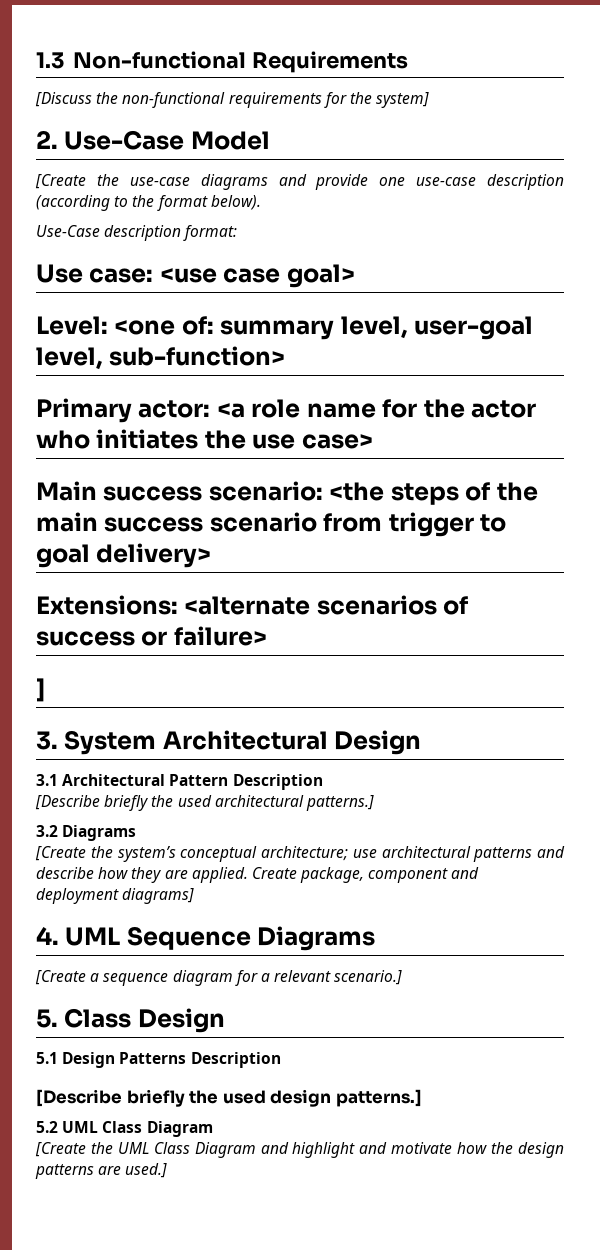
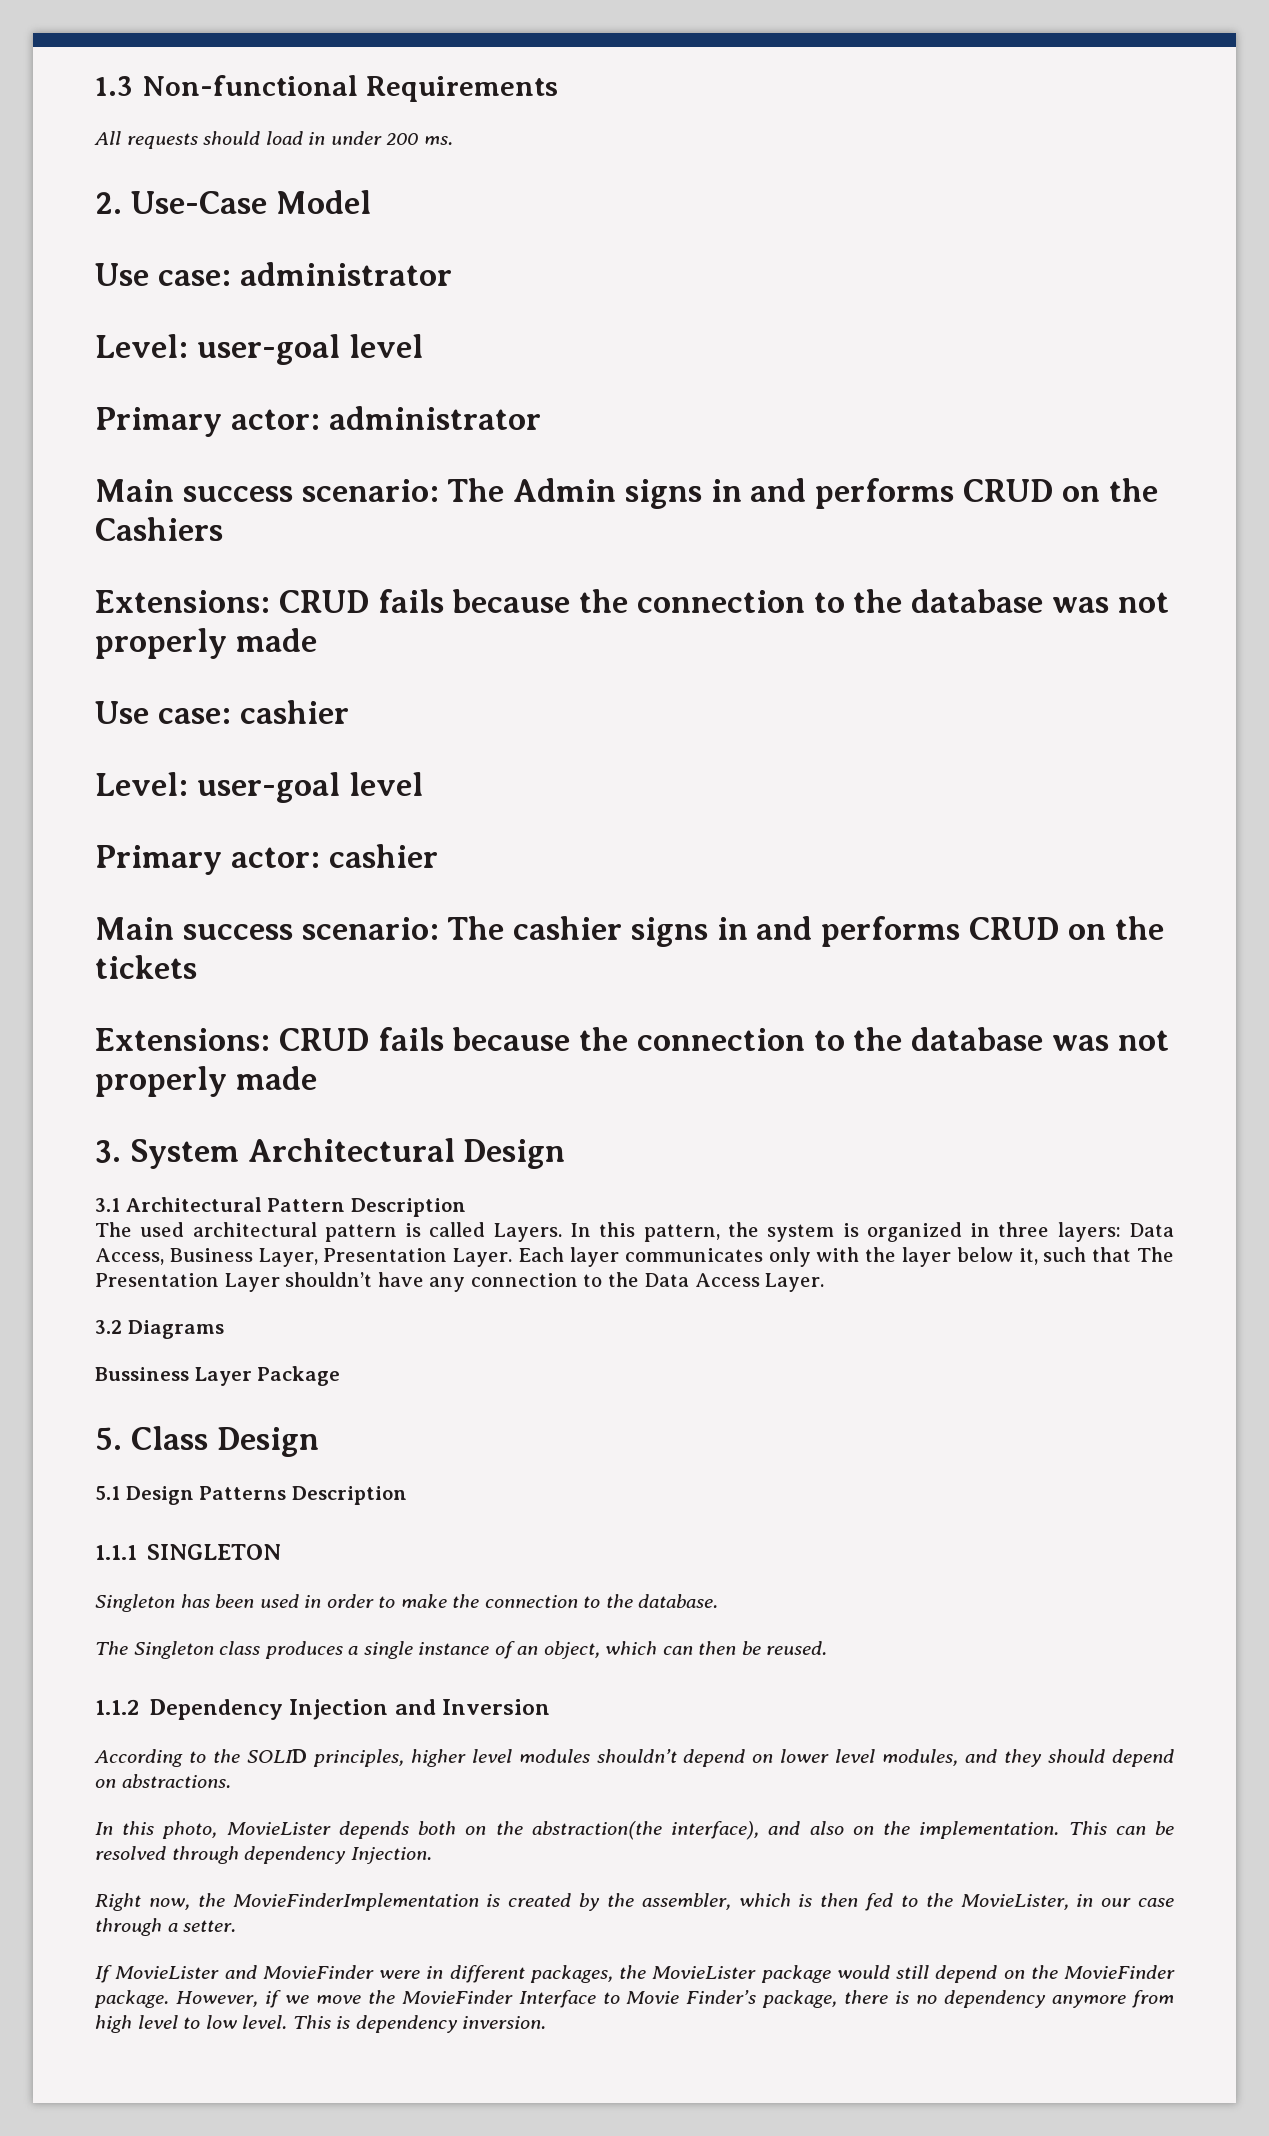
[35,92,430,108] [36,130,270,150] [35,174,564,190] [36,195,261,211] [36,225,238,241] [36,264,355,288] [36,316,534,340] [36,346,286,370] [36,398,537,423] [36,429,373,449] [36,481,538,505] [36,512,507,537] [36,543,212,568] [36,595,470,615] [36,626,267,646] [36,678,45,702] [Discuss the non-functional requirements for the system] // 2. Use-Case Model // [Create the use-case diagrams and provide one use-case description (according to the format below). // Use-Case description format: // Use case: <use case goal> // Level: <one of: summary level, user-goal level, sub-function> // Primary actor: <a role name for the actor who initiates the use case> // Main success scenario: <the steps of the main success scenario from trigger to goal delivery> // Extensions: <alternate scenarios of success or failure> // ] -> [94,131,453,149] [95,190,371,214] [95,262,452,286] [95,334,423,365] [95,406,541,437] [95,478,1158,509] [95,517,223,541] [95,589,1169,613] [95,628,317,659] [95,700,349,724] [95,772,423,803] [95,844,438,875] [95,916,1164,947] [95,955,197,979] [95,1027,1169,1051] [95,1066,317,1097] All requests should load in under 200 ms. // 2. Use-Case Model // Use case: administrator // Level: user-goal level // Primary actor: administrator // Main success scenario: The Admin signs in and performs CRUD on the Cashiers // Extensions: CRUD fails because the connection to the database was not properly made // Use case: cashier // Level: user-goal level // Primary actor: cashier // Main success scenario: The cashier signs in and performs CRUD on the tickets // Extensions: CRUD fails because the connection to the database was not properly made
[35,795,374,811] [36,825,137,841] [35,846,565,862] [36,867,480,883] [36,888,195,904] [36,926,376,951] [35,970,403,986] [Describe briefly the used architectural patterns.] // 3.2 Diagrams // [Create the system’s conceptual architecture; use architectural patterns and describe how they are applied. Create package, component and deployment diagrams] // 4. UML Sequence Diagrams // [Create a sequence diagram for a relevant scenario.] -> [95,1222,1174,1242] [95,1247,1174,1267] [95,1272,825,1292] [95,1320,224,1339] [95,1366,341,1386] The used architectural pattern is called Layers. In this pattern, the system is organized in three layers: Data Access, Business Layer, Presentation Layer. Each layer communicates only with the layer below it, such that The Presentation Layer shouldn’t have any connection to the Data Access Layer. // 3.2 Diagrams // Bussiness Layer Package
[36,1089,422,1107] [36,1121,213,1137] [35,1142,564,1158] [35,1163,168,1179] [Describe briefly the used design patterns.] // 5.2 UML Class Diagram // [Create the UML Class Diagram and highlight and motivate how the design patterns are used.] -> [95,1544,282,1560] [95,1594,719,1612] [95,1641,828,1659] [95,1699,550,1720] [94,1749,1175,1767] [95,1774,231,1788] [95,1821,1175,1840] [95,1846,432,1864] [95,1893,1175,1911] [95,1918,237,1936] [95,1965,1175,1983] [94,1990,1175,2008] [95,2015,547,2033] 1.1.1 SINGLETON // Singleton has been used in order to make the connection to the database. // The Singleton class produces a single instance of an object, which can then be reused. // 1.1.2 Dependency Injection and Inversion // According to the SOLID principles, higher level modules shouldn’t depend on lower level modules, and they should depend on abstractions. // In this photo, MovieLister depends both on the abstraction(the interface), and also on the implementation. This can be resolved through dependency Injection. // Right now, the MovieFinderImplementation is created by the assembler, which is then fed to the MovieLister, in our case through a setter. // If MovieLister and MovieFinder were in different packages, the MovieLister package would still depend on the MovieFinder package. However, if we move the MovieFinder Interface to Movie Finder’s package, there is no dependency anymore from high level to low level. This is dependency inversion.

